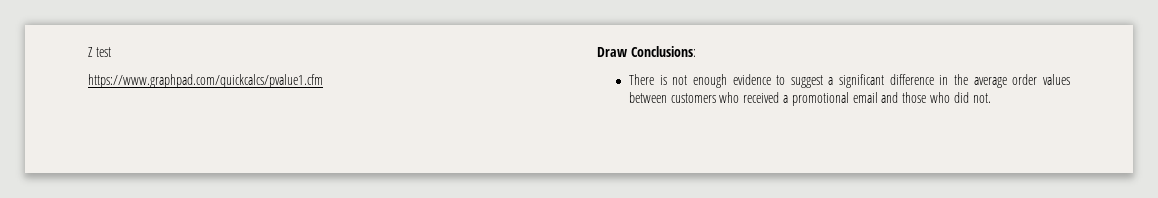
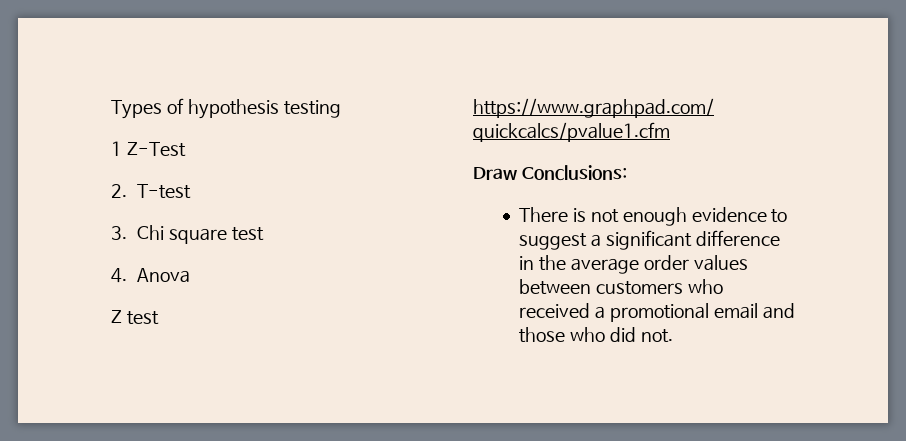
(88, 52) none -> [111,98,341,119] [111,141,186,157] [111,184,192,199] [111,225,265,244] [111,268,191,283] Types of hypothesis testing // 1 Z-Test // 2. T-test // 3. Chi square test // 4. Anova //

